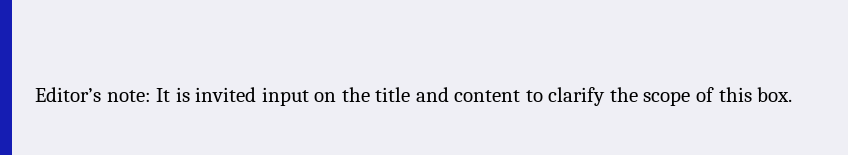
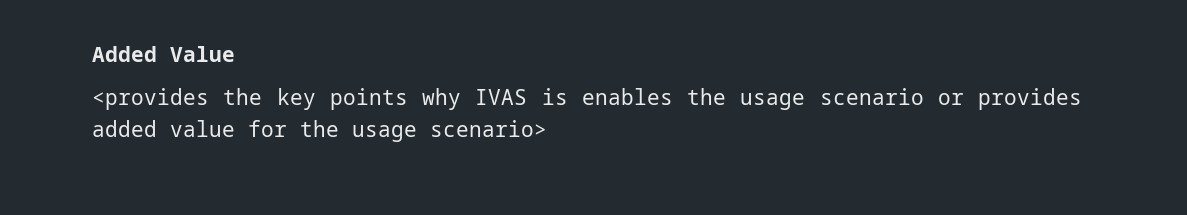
[35,87,793,106] Editor’s note: It is invited input on the title and content to clarify the scope of this box. -> [92,46,235,62] [92,88,1082,110] [92,120,547,142] Added Value // <provides the key points why IVAS is enables the usage scenario or provides added value for the usage scenario>

